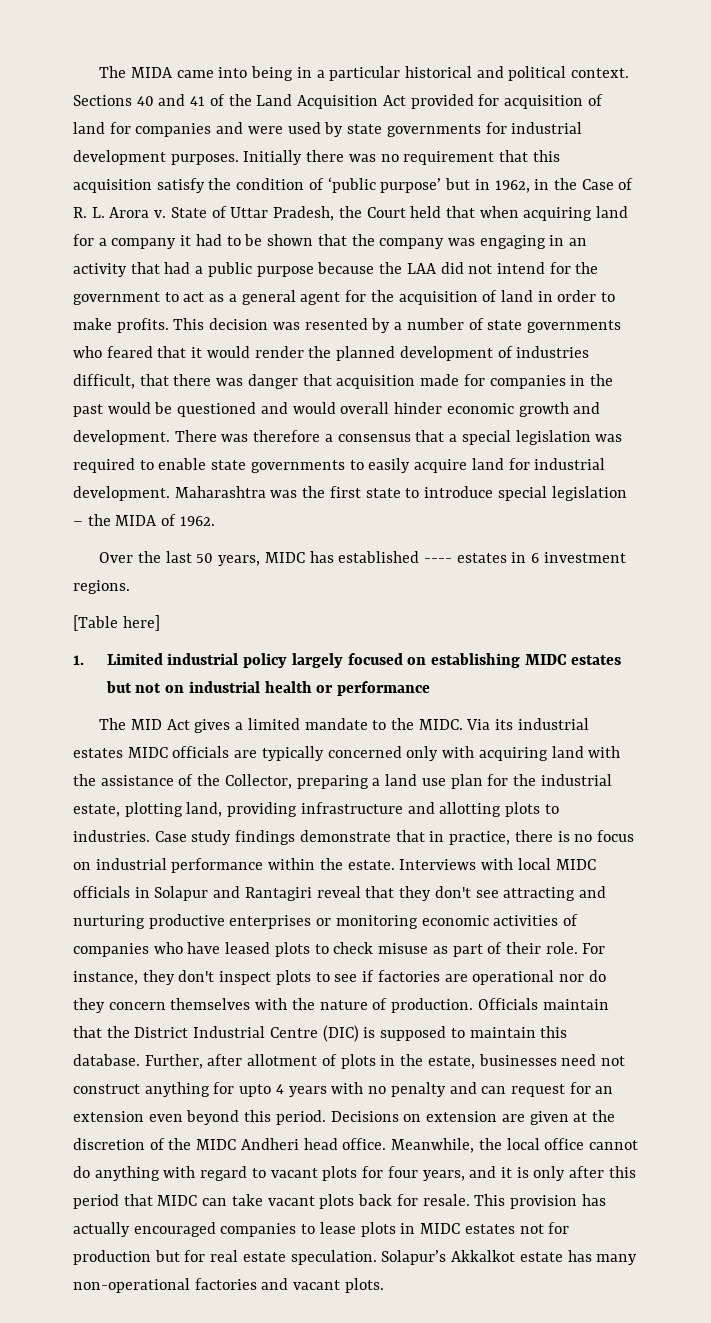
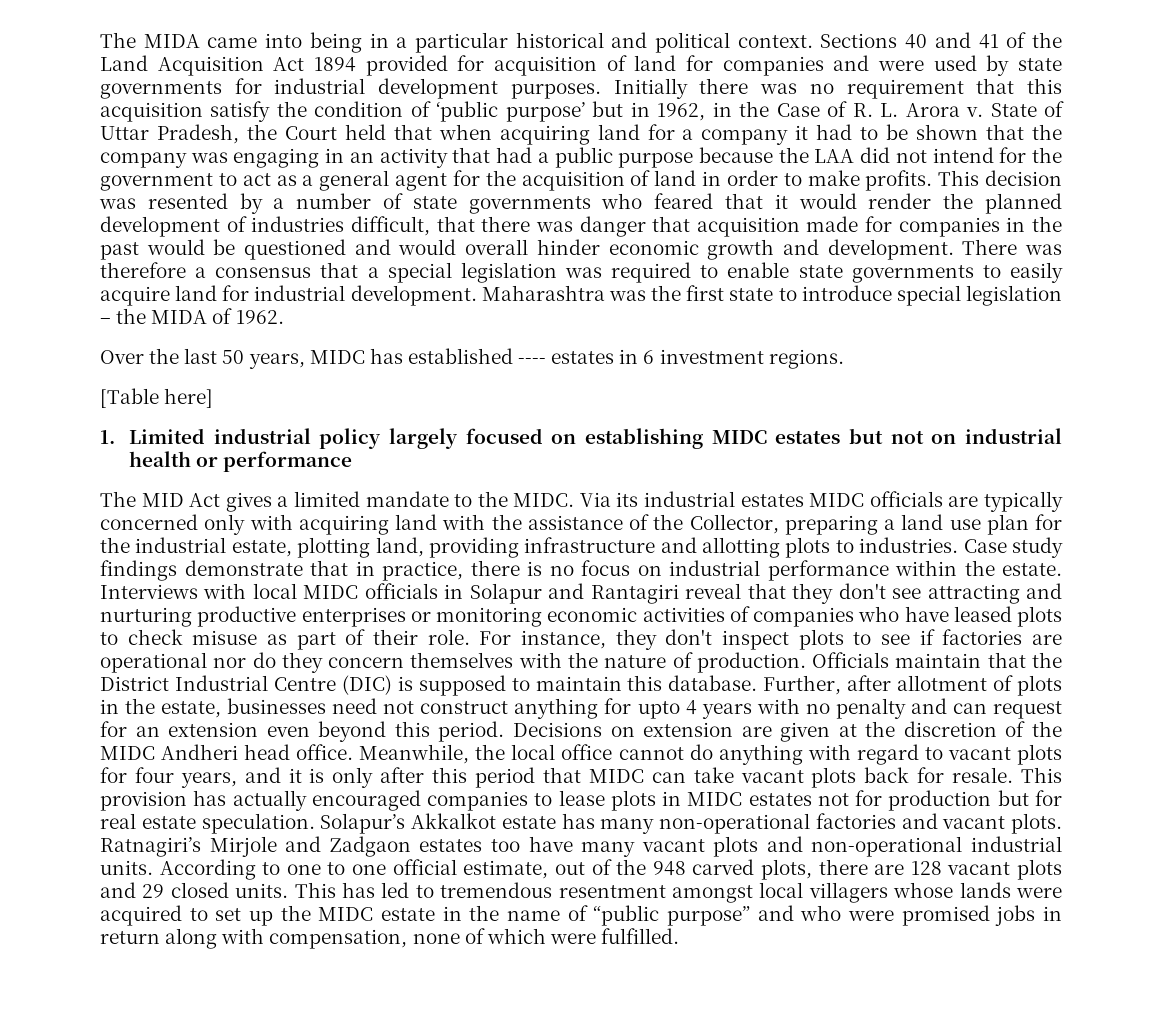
(406, 100) none -> [314,57,356,72] 1894
(384, 1285) none -> [100,836,1062,857] [100,859,1062,880] [100,882,1062,903] [100,905,1062,926] [100,928,680,949] Ratnagiri’s Mirjole and Zadgaon estates too have many vacant plots and non-operational industrial units. According to one to one official estimate, out of the 948 carved plots, there are 128 vacant plots and 29 closed units. This has led to tremendous resentment amongst local villagers whose lands were acquired to set up the MIDC estate in the name of “public purpose” and who were promised jobs in return along with compensation, none of which were fulfilled.

